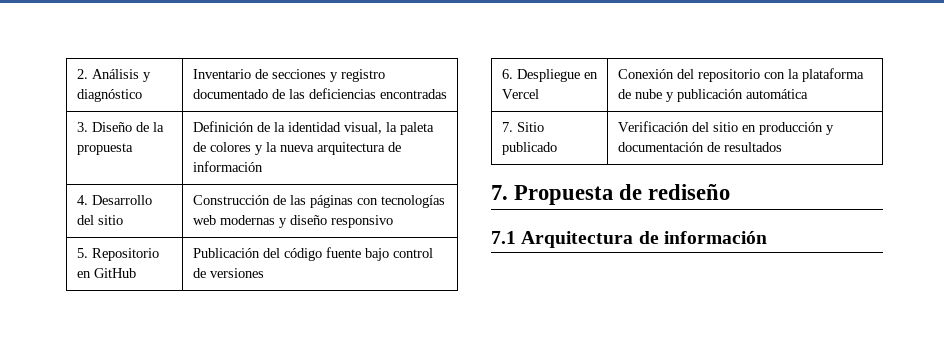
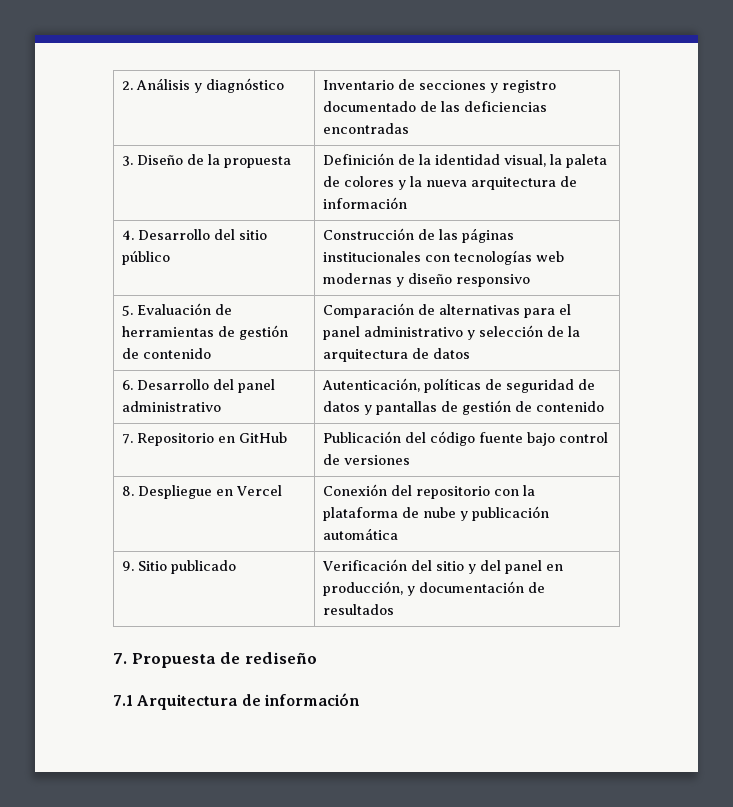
(123, 220) none -> [121,251,170,265] público
(353, 201) none -> [322,251,421,262] institucionales
(88, 253) none -> [136,303,232,315] [121,325,288,340] [121,348,211,359] [322,303,571,318] [322,325,580,340] [322,348,470,362] [121,379,275,393] [121,401,221,412] [321,378,595,393] [322,400,604,415] [121,434,133,444] Evaluación de herramientas de gestión de contenido | Comparación de alternativas para el panel administrativo y selección de la arquitectura de datos // 6. Desarrollo del panel administrativo | Autenticación, políticas de seguridad de datos y pantallas de gestión de contenido // 7.
[501,69,513,79] 6. -> [121,486,134,496] 8.
[501,122,513,132] 7. -> [121,561,134,571] 9.
[741,122,823,135] en producción -> [467,560,563,574] [322,581,403,596] y del panel en producción,

